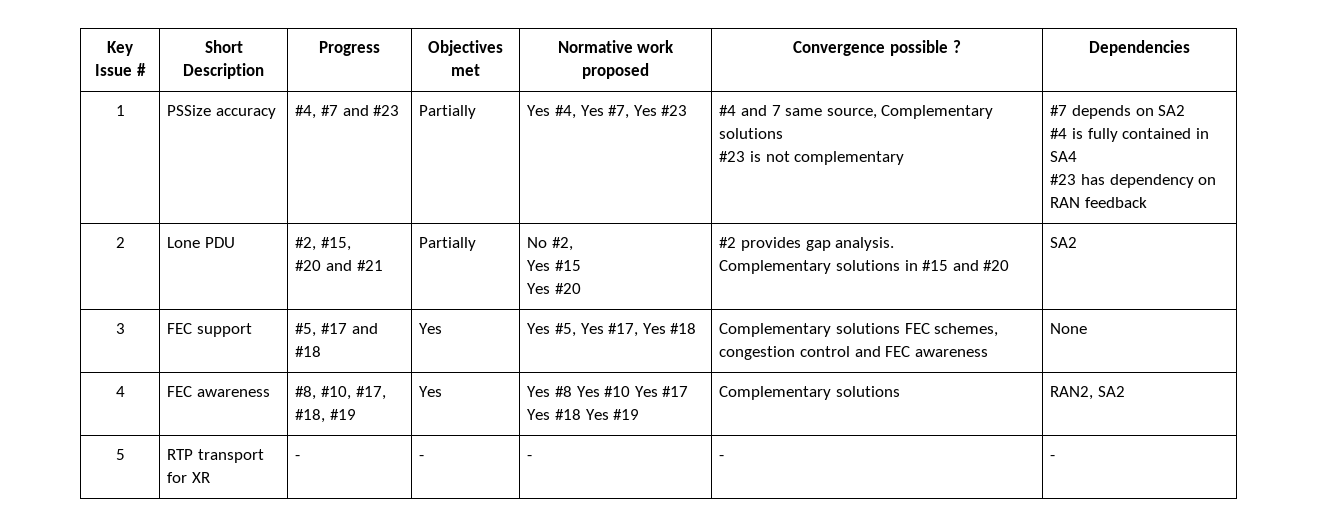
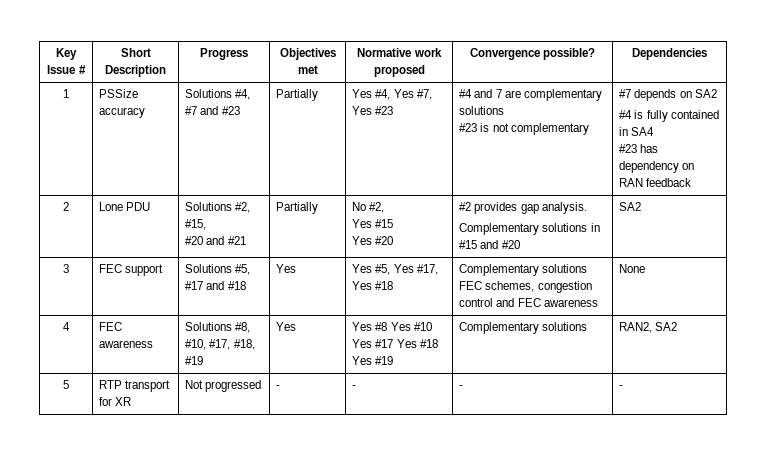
[890,40,961,56] possible ? -> [543,48,596,60] possible?
(277, 113) none -> [185,89,233,98] Solutions
[785,105,994,119] same source, Complementary -> [504,89,602,101] are complementary
(236, 242) none -> [185,202,233,211] Solutions
(253, 330) none -> [185,264,233,273] Solutions
(271, 393) none -> [185,322,233,331] Solutions
[295,455,301,460] - -> [185,380,262,392] Not progressed

